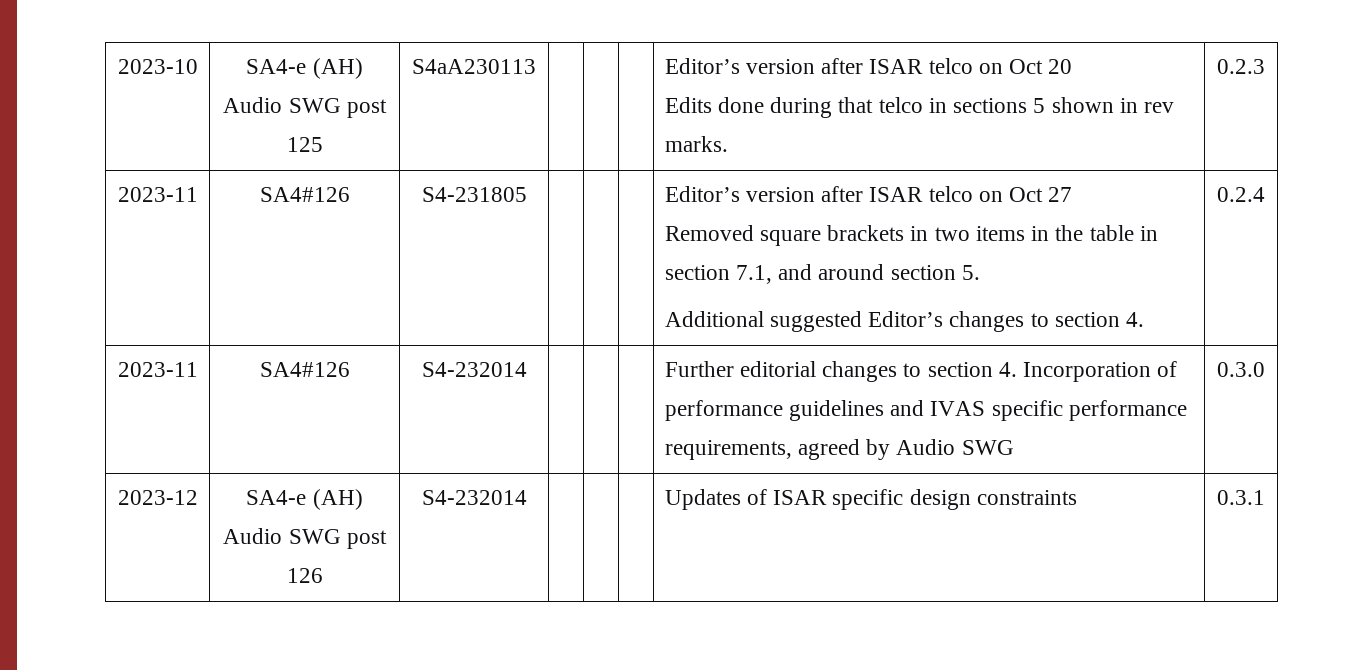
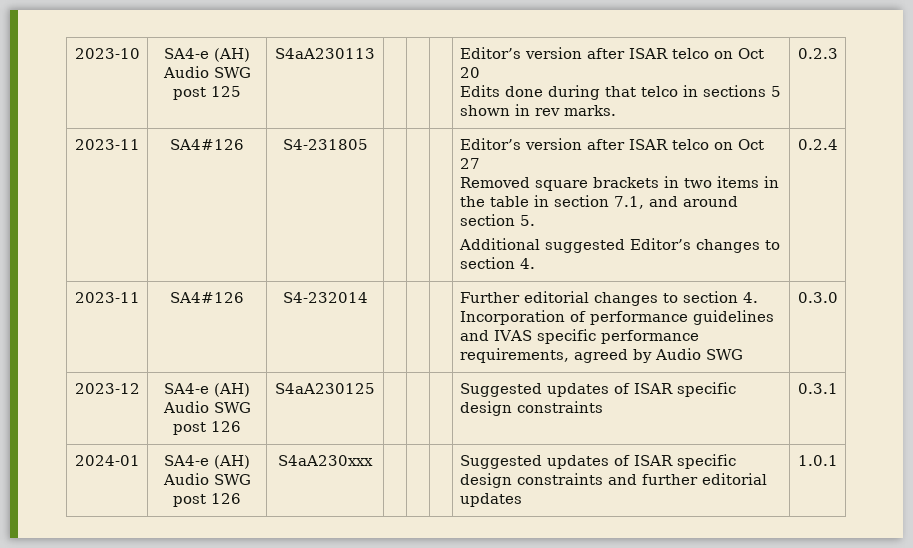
[421,490,527,505] [664,489,741,510] S4-232014 | | | | Updates -> [275,383,375,394] [459,383,609,397] S4aA230125 | | | | Suggested updates
(1265, 497) none -> [74,455,140,466] [164,455,250,469] [162,473,251,485] [173,493,241,507] [278,455,373,466] [459,454,736,469] [459,473,767,488] [459,493,522,507] [797,455,838,466] // 2024-01 | SA4-e (AH) Audio SWG post 126 | S4aA230xxx | | | | Suggested updates of ISAR specific design constraints and further editorial updates | 1.0.1

